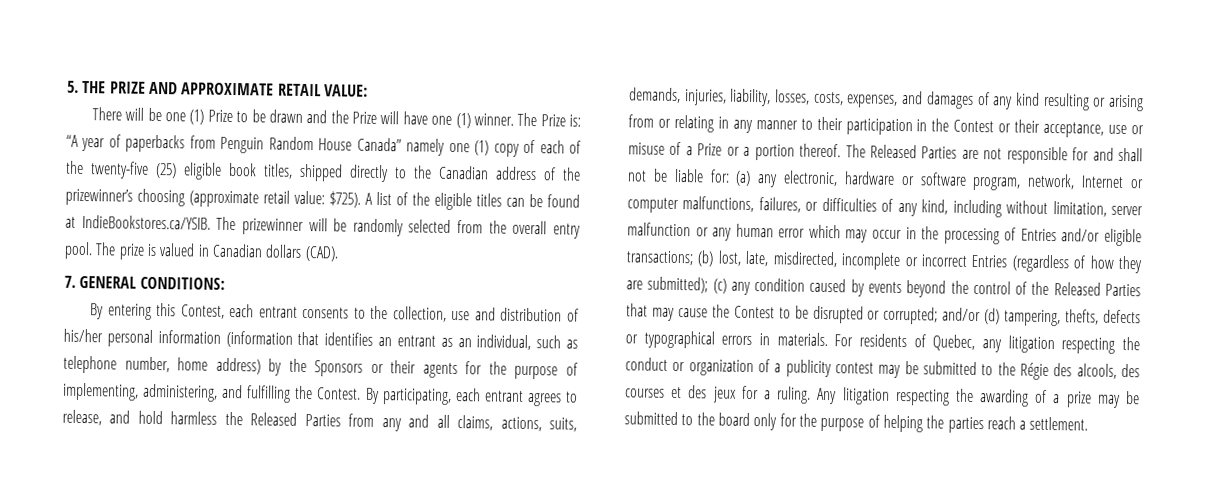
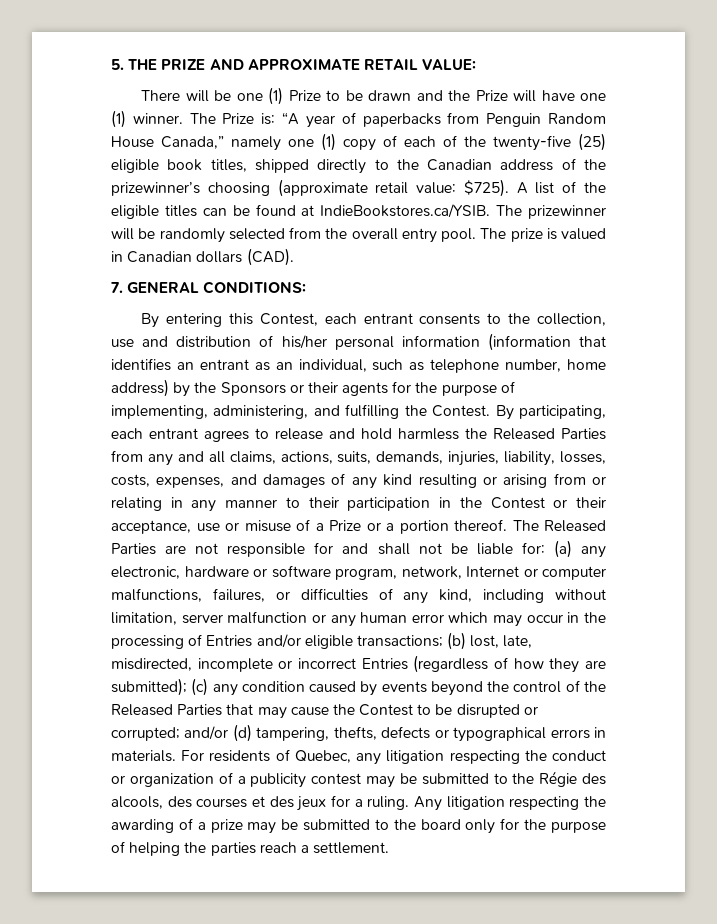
[356,137,402,152] Canada” -> [161,136,224,149] Canada,”
[62,409,102,426] release, -> [275,428,323,440] release

